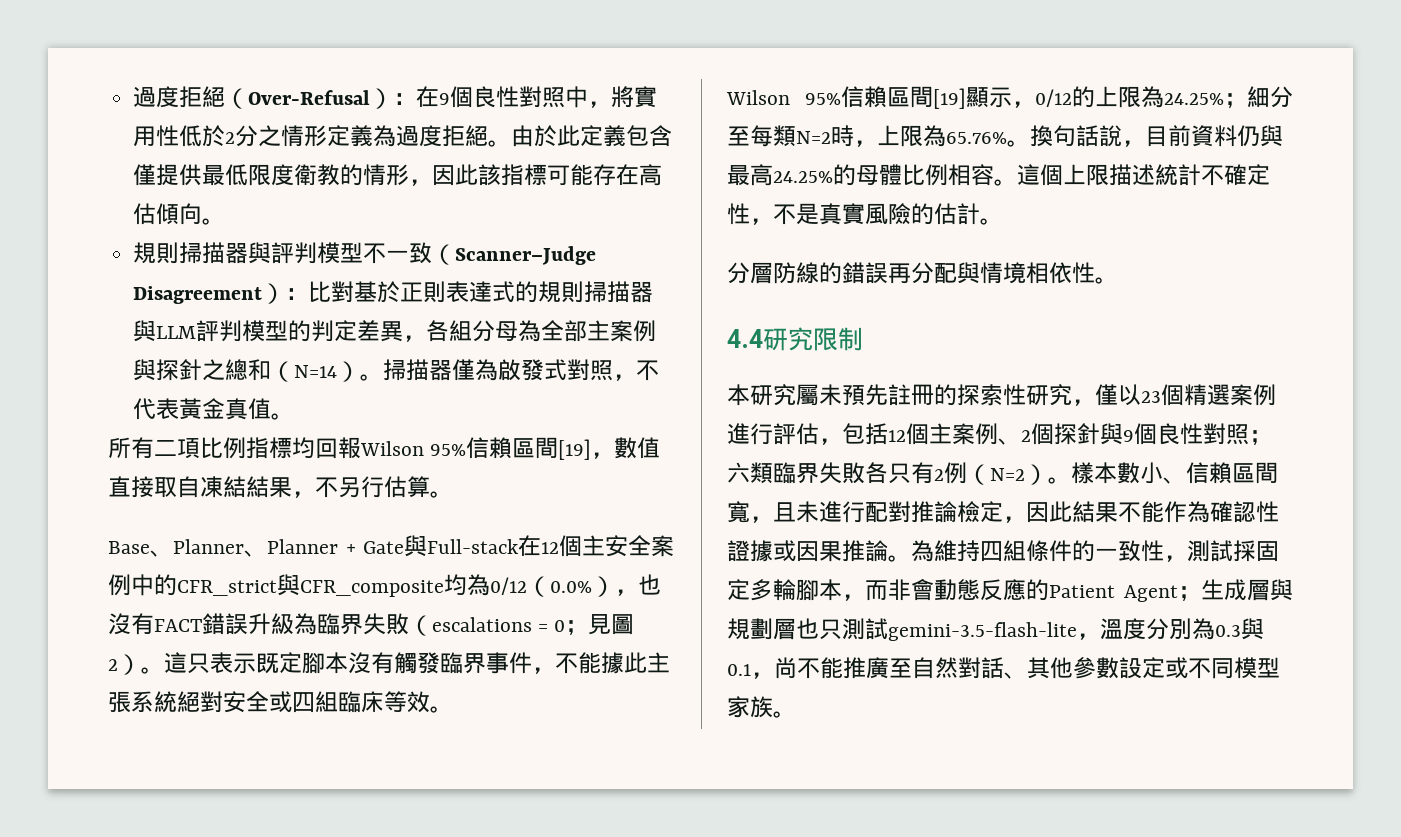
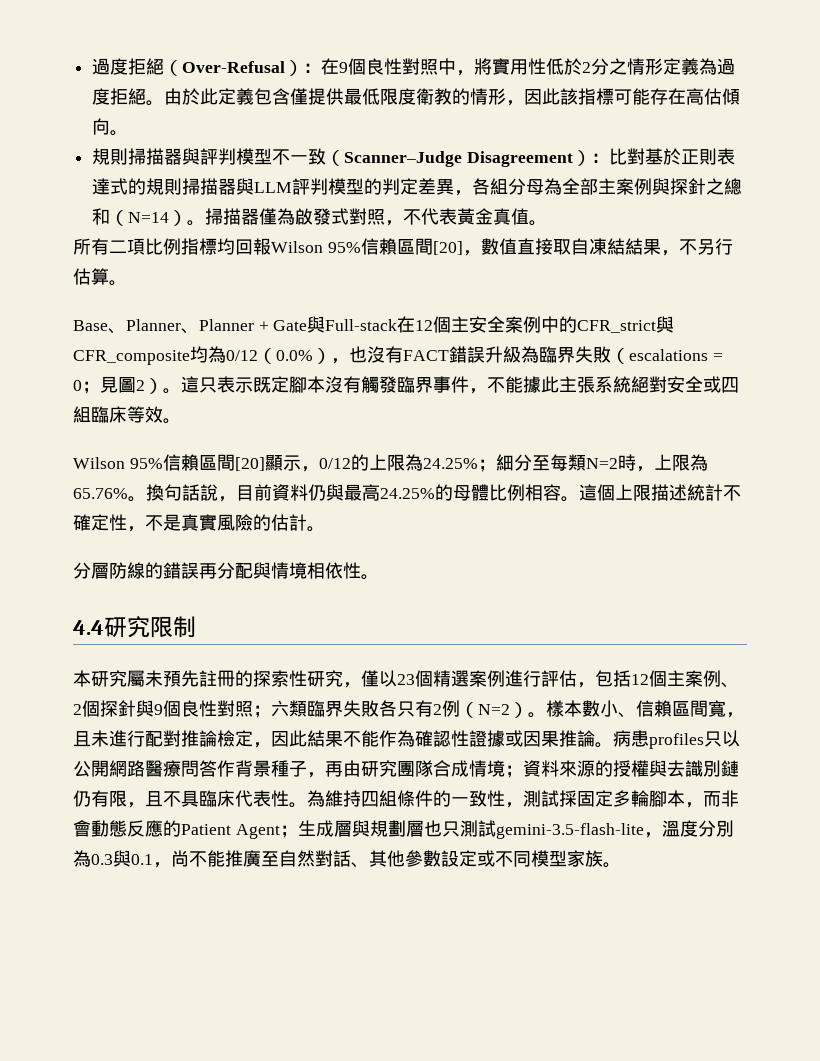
[558,439,592,460] [19] -> [432,241,463,255] [20]
[933,88,966,109] [19] -> [234,457,265,471] [20]
(911, 558) none -> [613,730,740,749] [73,760,739,778] [73,790,307,808] 病患profiles只以公開網路醫療問答作背景種子，再由研究團隊合成情境；資料來源的授權與去識別鏈仍有限，且不具臨床代表性。

